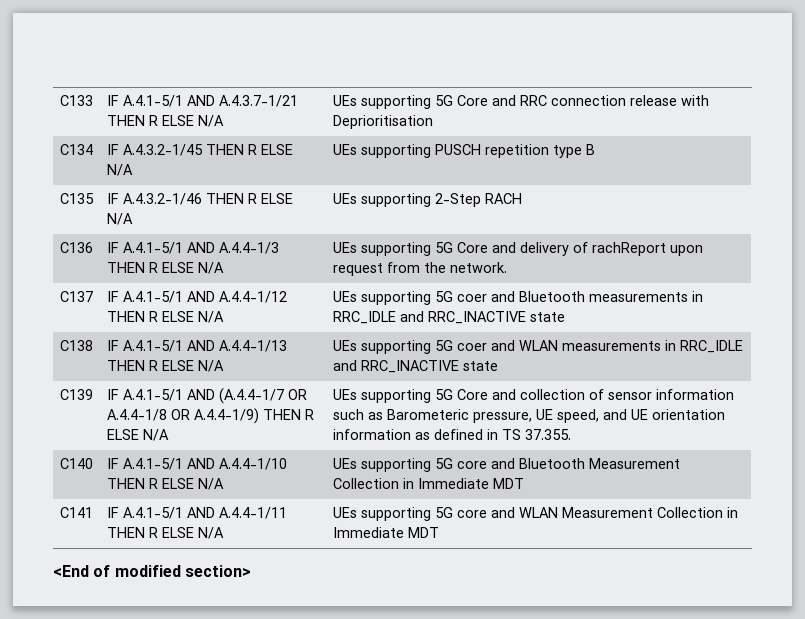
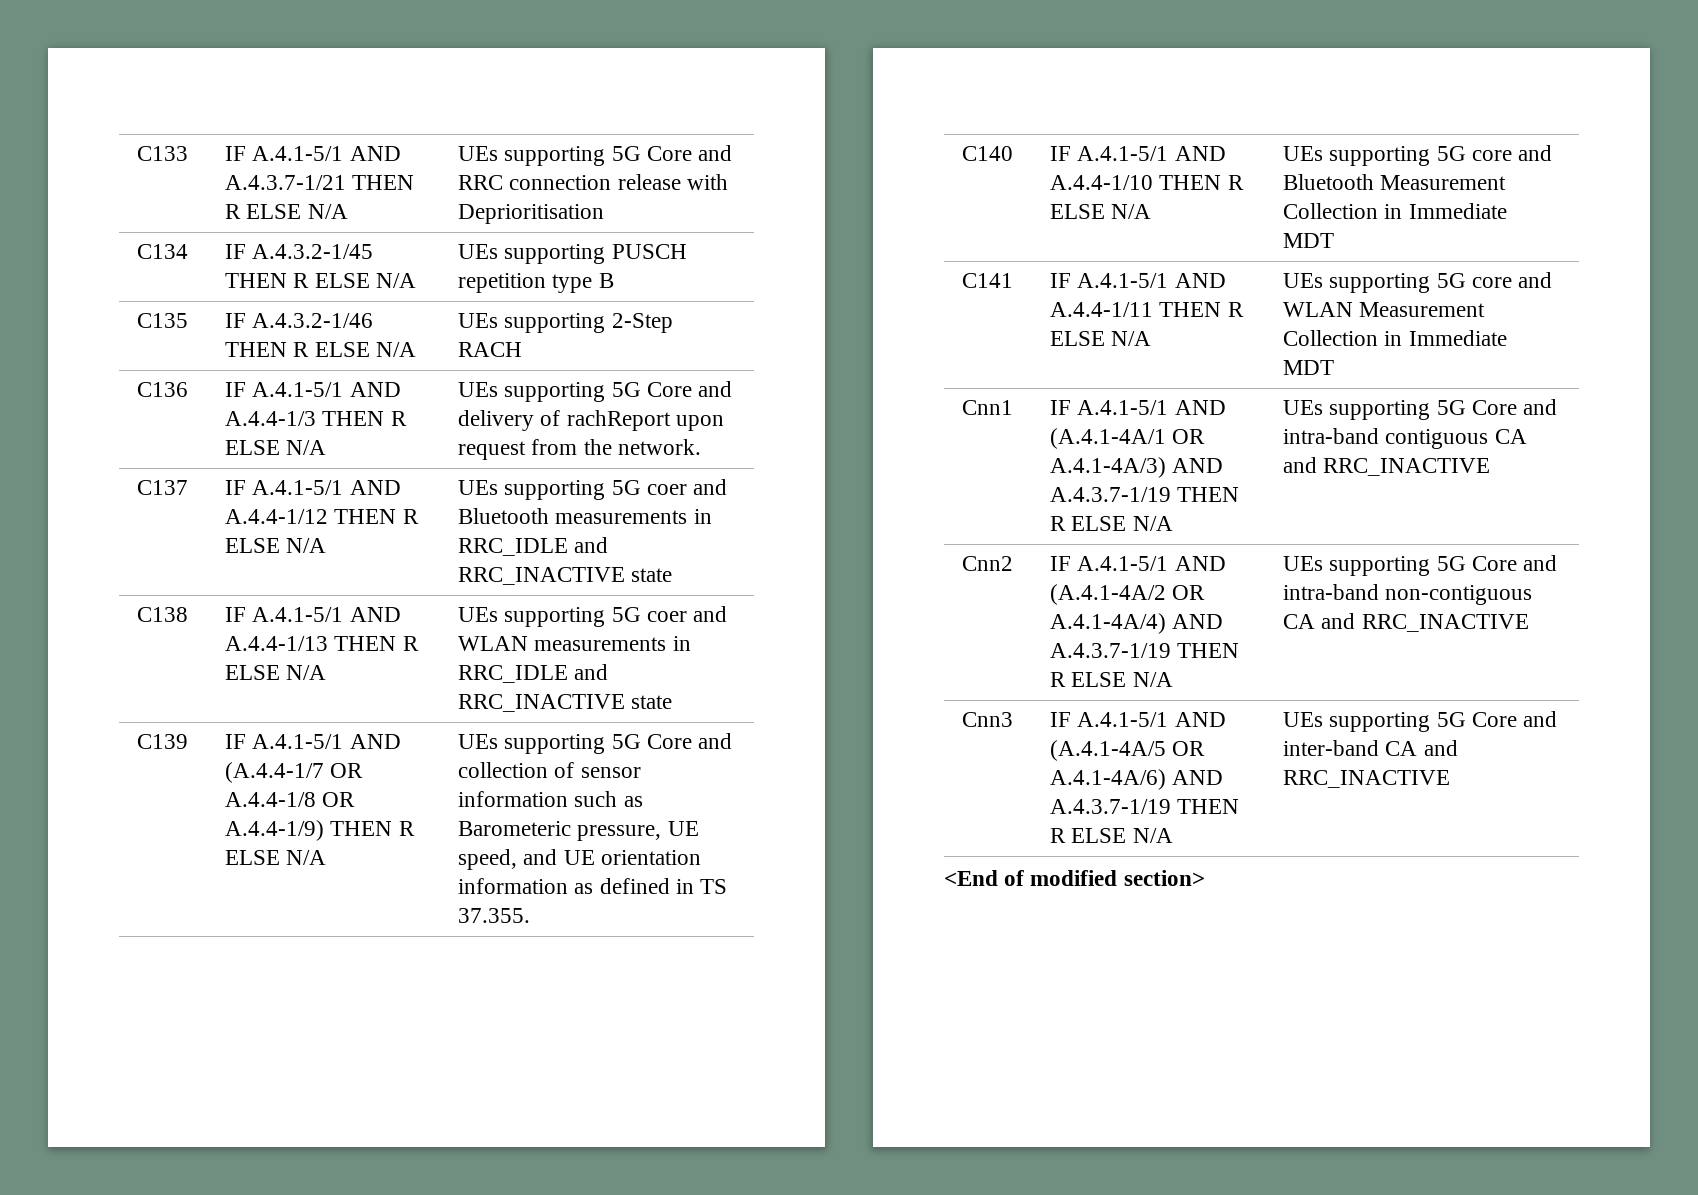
(439, 532) none -> [962,400,1014,415] [1050,400,1226,415] [1050,428,1206,449] [1050,457,1224,478] [1050,487,1240,502] [1050,516,1173,531] [1283,399,1557,420] [1283,428,1527,449] [1283,457,1491,476] [962,556,1014,571] [1050,556,1226,571] [1050,584,1206,605] [1050,613,1224,634] [1050,643,1240,658] [1050,672,1173,687] [1283,555,1557,576] [1283,584,1533,605] [1283,613,1529,632] [962,712,1014,727] [1050,712,1226,727] [1050,740,1206,761] [1050,769,1224,790] [1050,799,1240,814] [1050,828,1173,843] [1283,711,1557,732] [1283,740,1458,756] [1283,770,1451,788] // Cnn1 | IF A.4.1-5/1 AND (A.4.1-4A/1 OR A.4.1-4A/3) AND A.4.3.7-1/19 THEN R ELSE N/A | UEs supporting 5G Core and intra-band contiguous CA and RRC_INACTIVE // Cnn2 | IF A.4.1-5/1 AND (A.4.1-4A/2 OR A.4.1-4A/4) AND A.4.3.7-1/19 THEN R ELSE N/A | UEs supporting 5G Core and intra-band non-contiguous CA and RRC_INACTIVE // Cnn3 | IF A.4.1-5/1 AND (A.4.1-4A/5 OR A.4.1-4A/6) AND A.4.3.7-1/19 THEN R ELSE N/A | UEs supporting 5G Core and inter-band CA and RRC_INACTIVE

